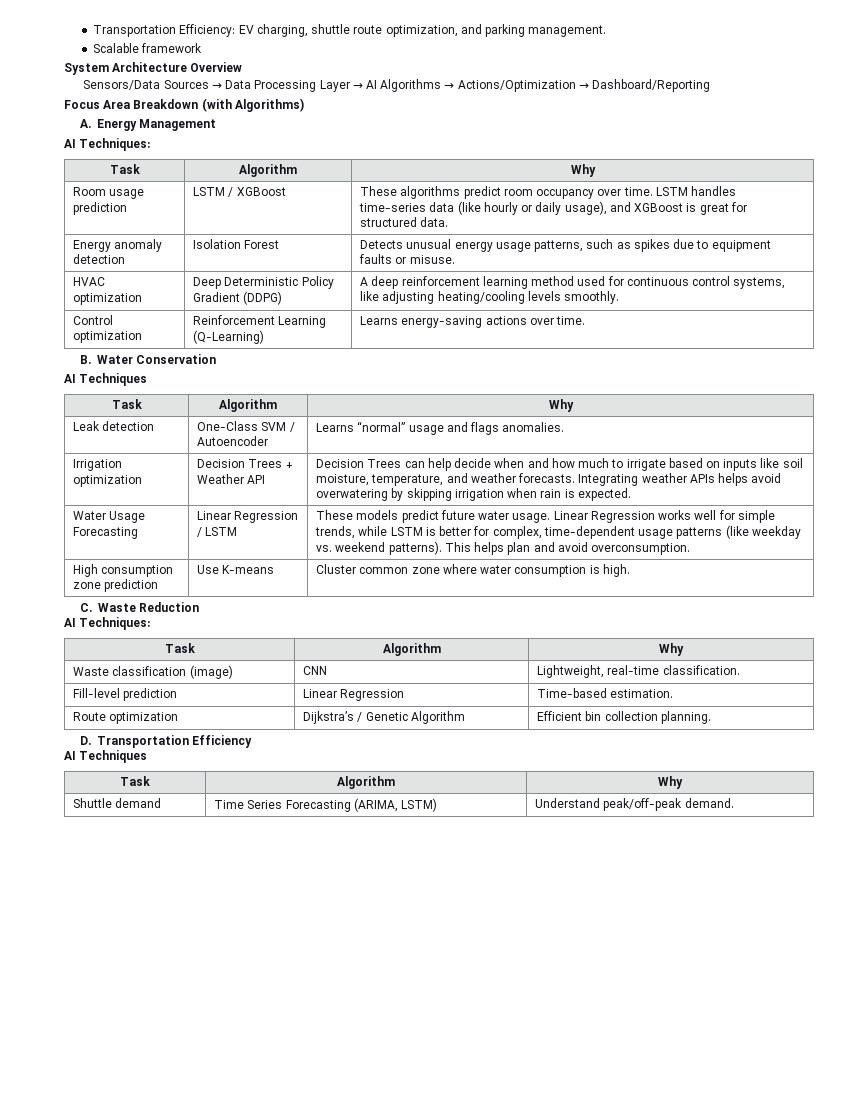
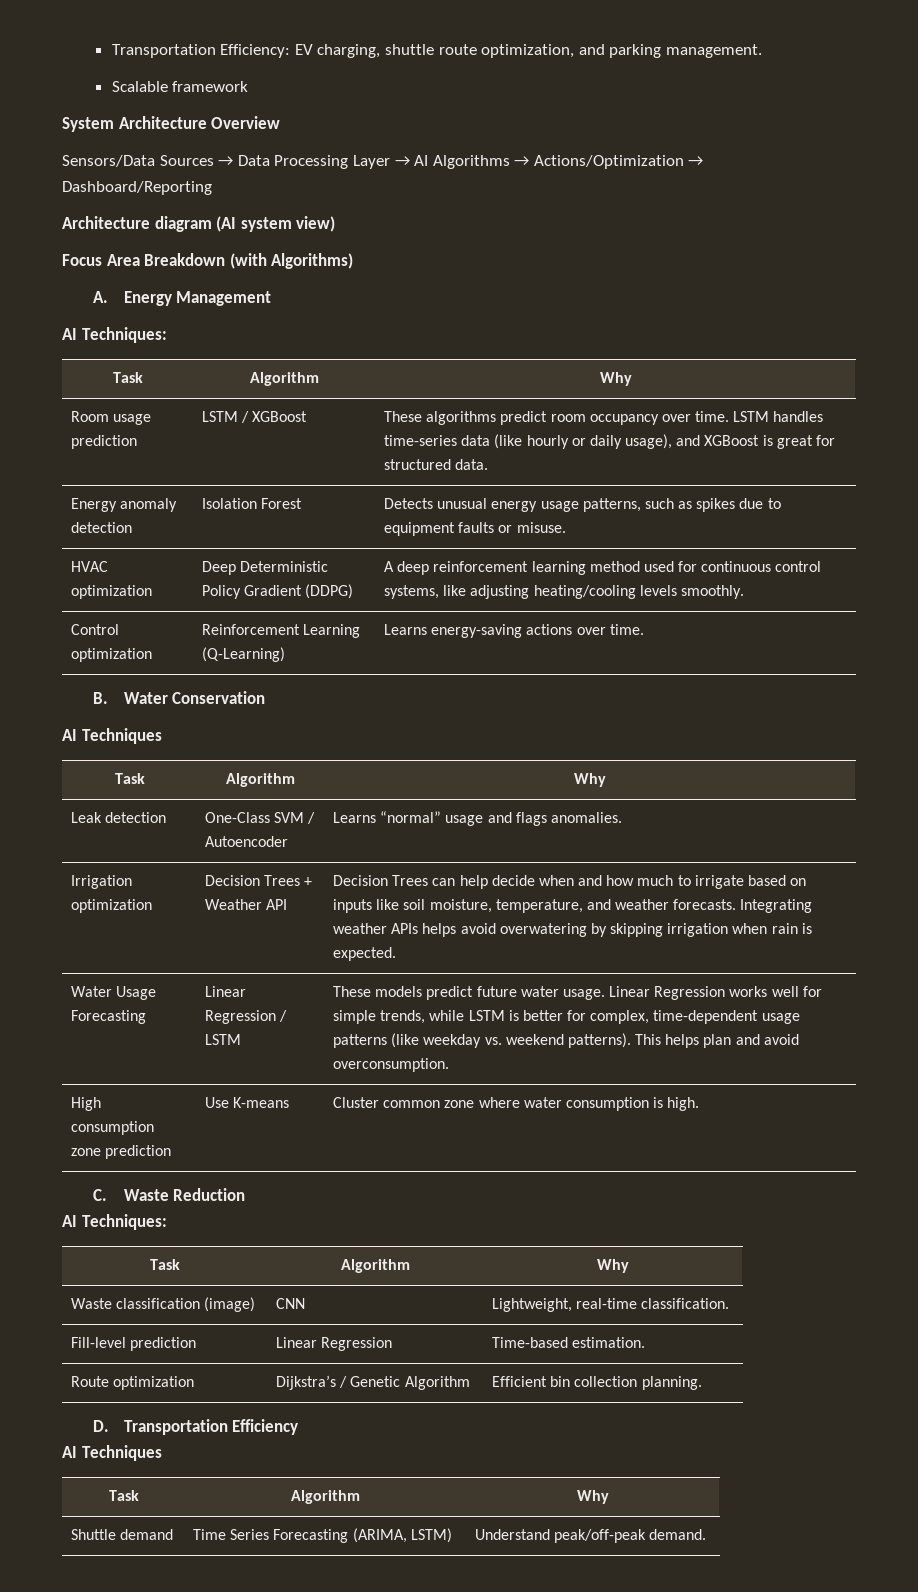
(711, 85) none -> [62,216,336,232] // Architecture diagram (AI system view)

